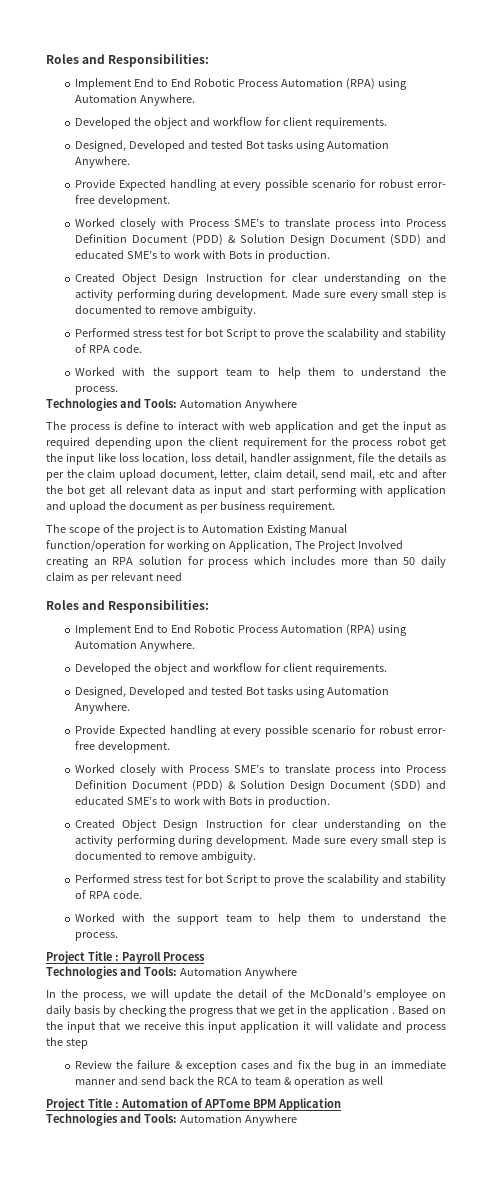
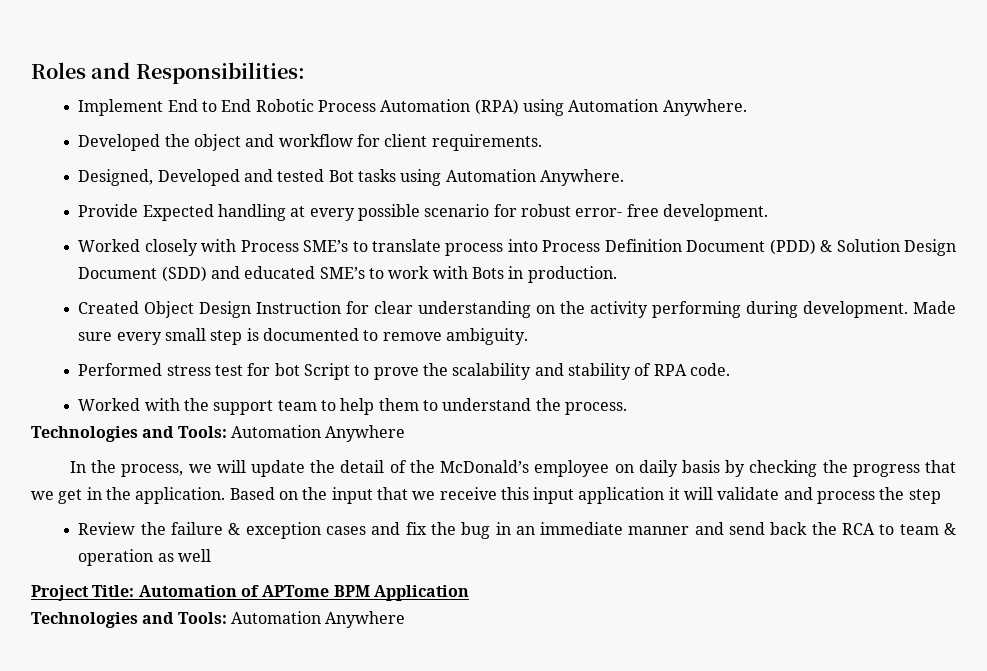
[46,421,446,433] [46,437,446,449] [46,453,446,465] [46,469,448,481] [46,485,446,497] [46,501,335,513] [46,524,347,536] [46,540,403,552] [46,556,446,568] [46,572,182,584] [46,600,210,613] [74,624,407,636] [74,640,195,652] [74,663,387,675] [74,686,389,698] [74,702,130,714] [74,725,447,737] [74,741,170,753] [74,764,446,776] [74,780,447,792] [74,796,330,808] [74,819,447,831] [74,835,446,847] [74,851,256,863] [74,874,446,886] [74,890,142,899] [74,913,447,925] [74,932,118,941] [46,951,205,964] [46,966,297,979] // The process is define to interact with web application and get the input as required depending upon the client requirement for the process robot get the input like loss location, loss detail, handler assignment, file the details as per the claim upload document, letter, claim detail, send mail, etc and after the bot get all relevant data as input and start performing with application and upload the document as per business requirement. // The scope of the project is to Automation Existing Manual function/operation for working on Application, The Project Involved creating an RPA solution for process which includes more than 50 daily claim as per relevant need // Roles and Responsibilities: // Implement End to End Robotic Process Automation (RPA) using Automation Anywhere. // Developed the object and workflow for client requirements. // Designed, Developed and tested Bot tasks using Automation Anywhere. // Provide Expected handling at every possible scenario for robust error- free development. // Worked closely with Process SME’s to translate process into Process Definition Document (PDD) & Solution Design Document (SDD) and educated SME’s to work with Bots in production. // Created Object Design Instruction for clear understanding on the activity performing during development. Made sure every small step is documented to remove ambiguity. // Performed stress test for bot Script to prove the scalability and stability of RPA code. // Worked with the support team to help them to understand the process. // Project Title : Payroll Process // Technologies and Tools: Automation Anywhere -> (406, 433) none
[330,1005,395,1017] application . -> [135,487,226,504] application.
[87,1098,119,1108] Title : -> [92,585,135,597] Title:

